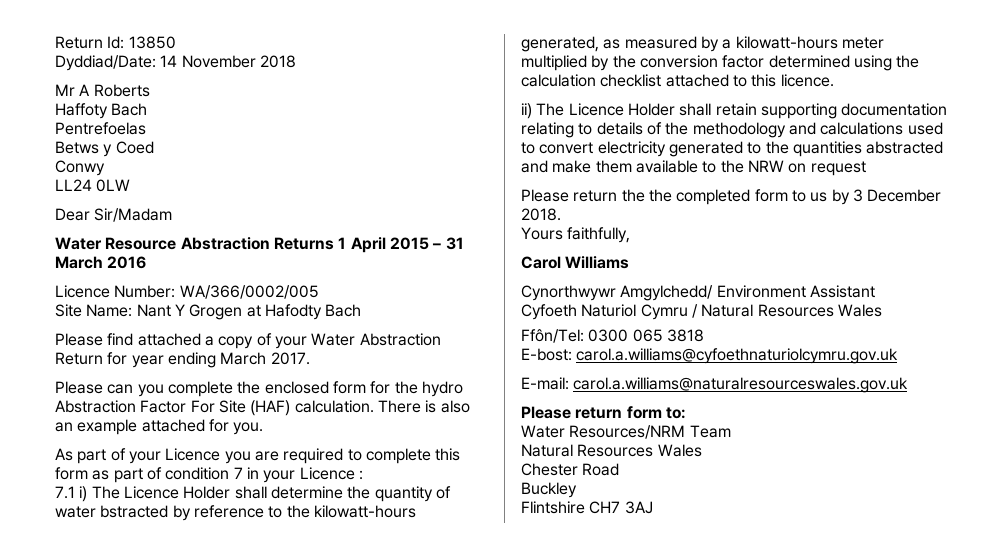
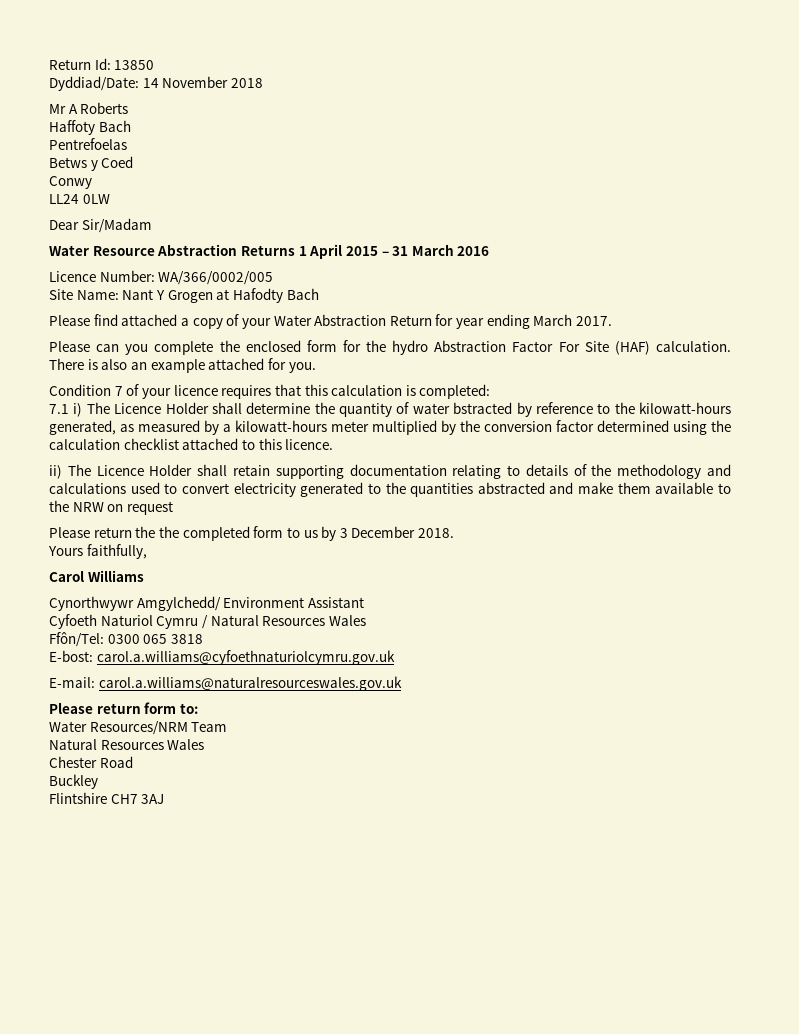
[55,448,461,464] [55,467,363,483] As part of your Licence you are required to complete this form as part of condition 7 in your Licence : -> [49,384,491,399] Condition 7 of your licence requires that this calculation is completed:

